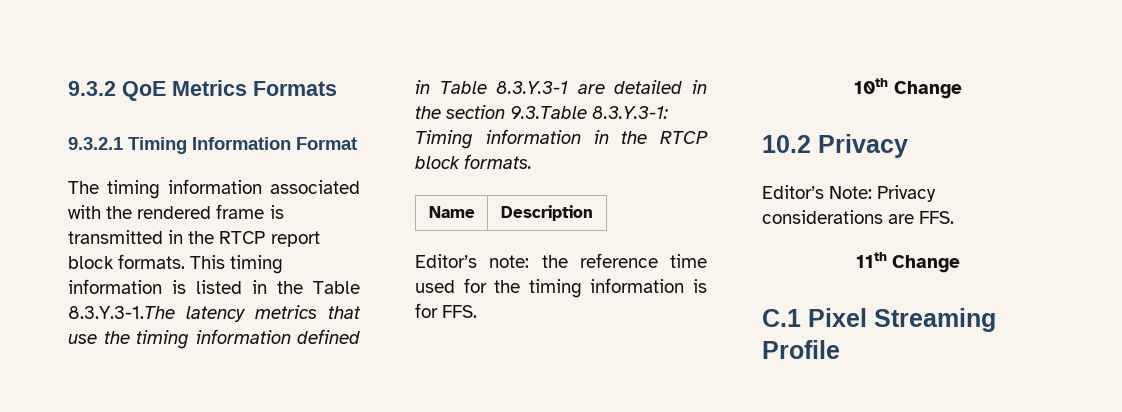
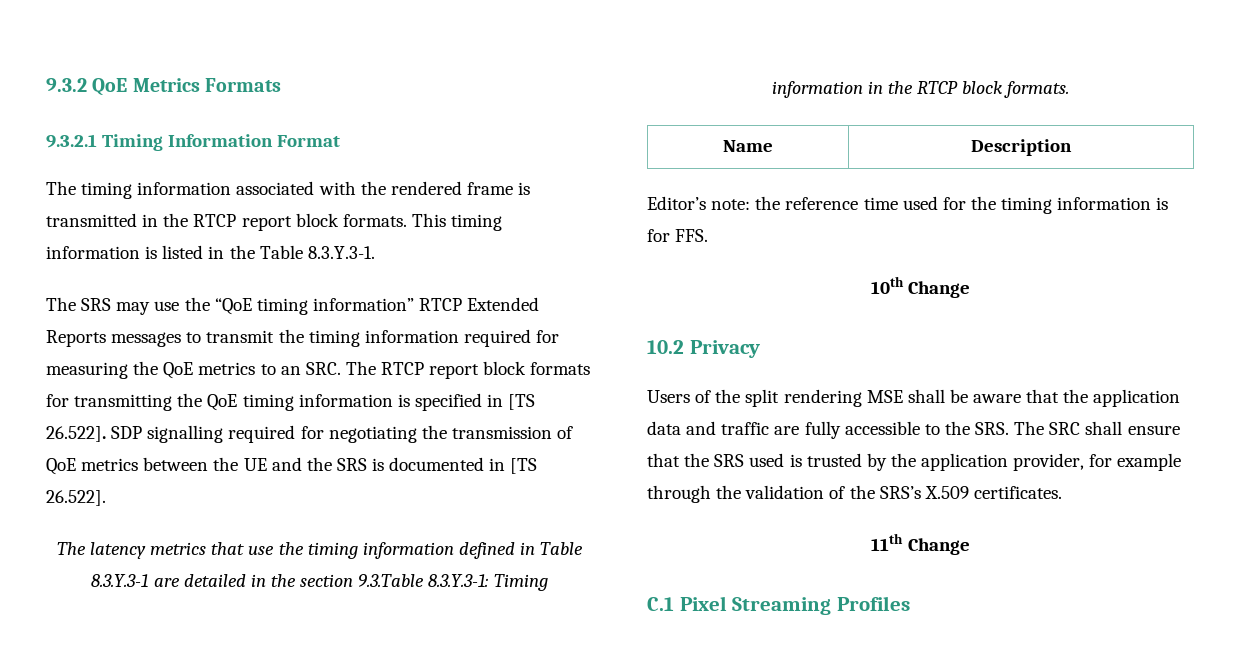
[68,306,175,319] 8.3.Y.3-1.The -> [307,246,375,259] [46,297,540,315] [46,329,560,347] [46,361,591,379] [46,393,536,411] [46,425,574,443] [46,457,538,475] [46,490,106,506] [56,542,86,555] 8.3.Y.3-1. // The SRS may use the “QoE timing information” RTCP Extended Reports messages to transmit the timing information required for measuring the QoE metrics to an SRC. The RTCP report block formats for transmitting the QoE timing information is specified in [TS 26.522]. SDP signalling required for negotiating the transmission of QoE metrics between the UE and the SRS is documented in [TS 26.522]. // The
[762,185,937,202] [762,210,955,224] Editor’s Note: Privacy considerations are FFS. -> [647,389,1181,407] [647,421,1180,439] [647,453,1182,471] [647,485,1062,503] Users of the split rendering MSE shall be aware that the application data and traffic are fully accessible to the SRS. The SRC shall ensure that the SRS used is trusted by the application provider, for example through the validation of the SRS’s X.509 certificates.
[762,340,840,359] Profile -> [837,596,911,611] Profiles

